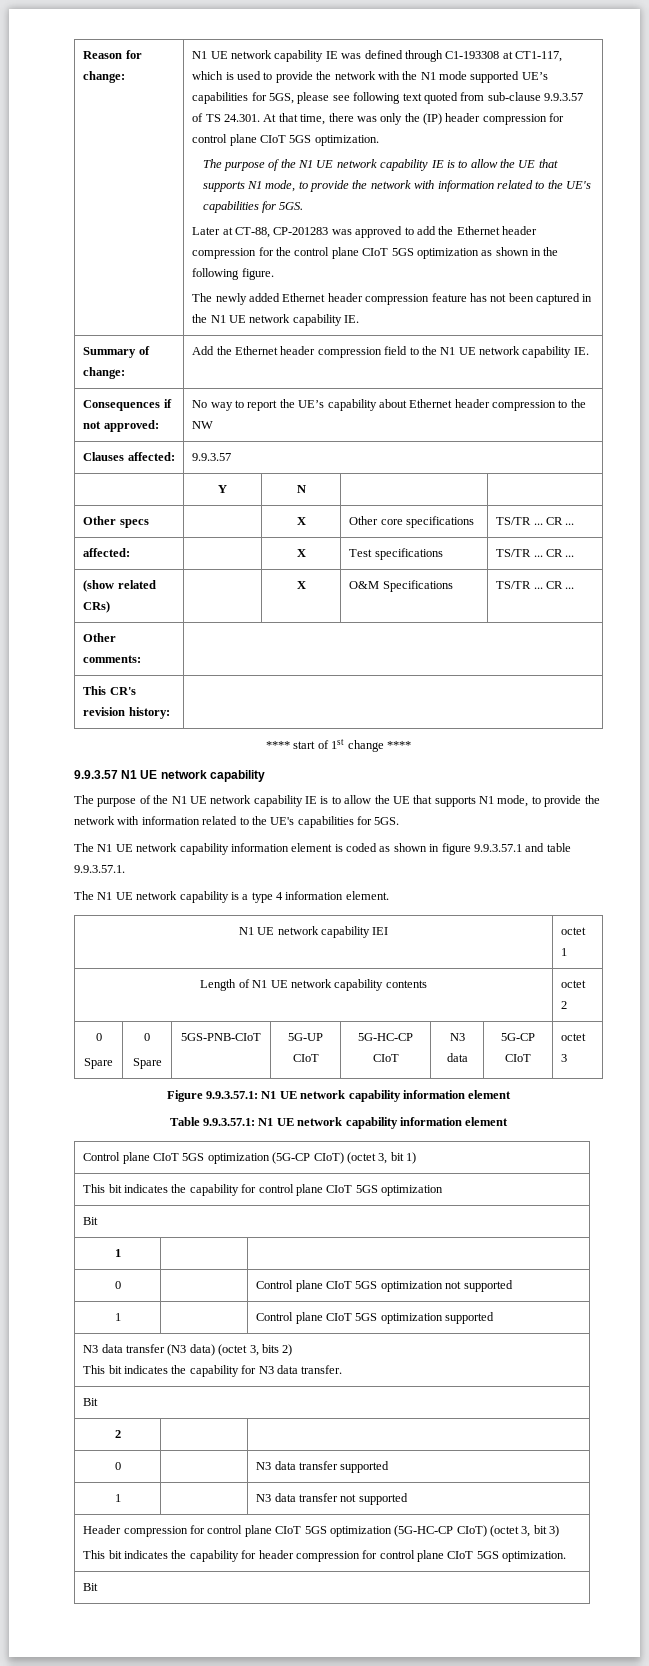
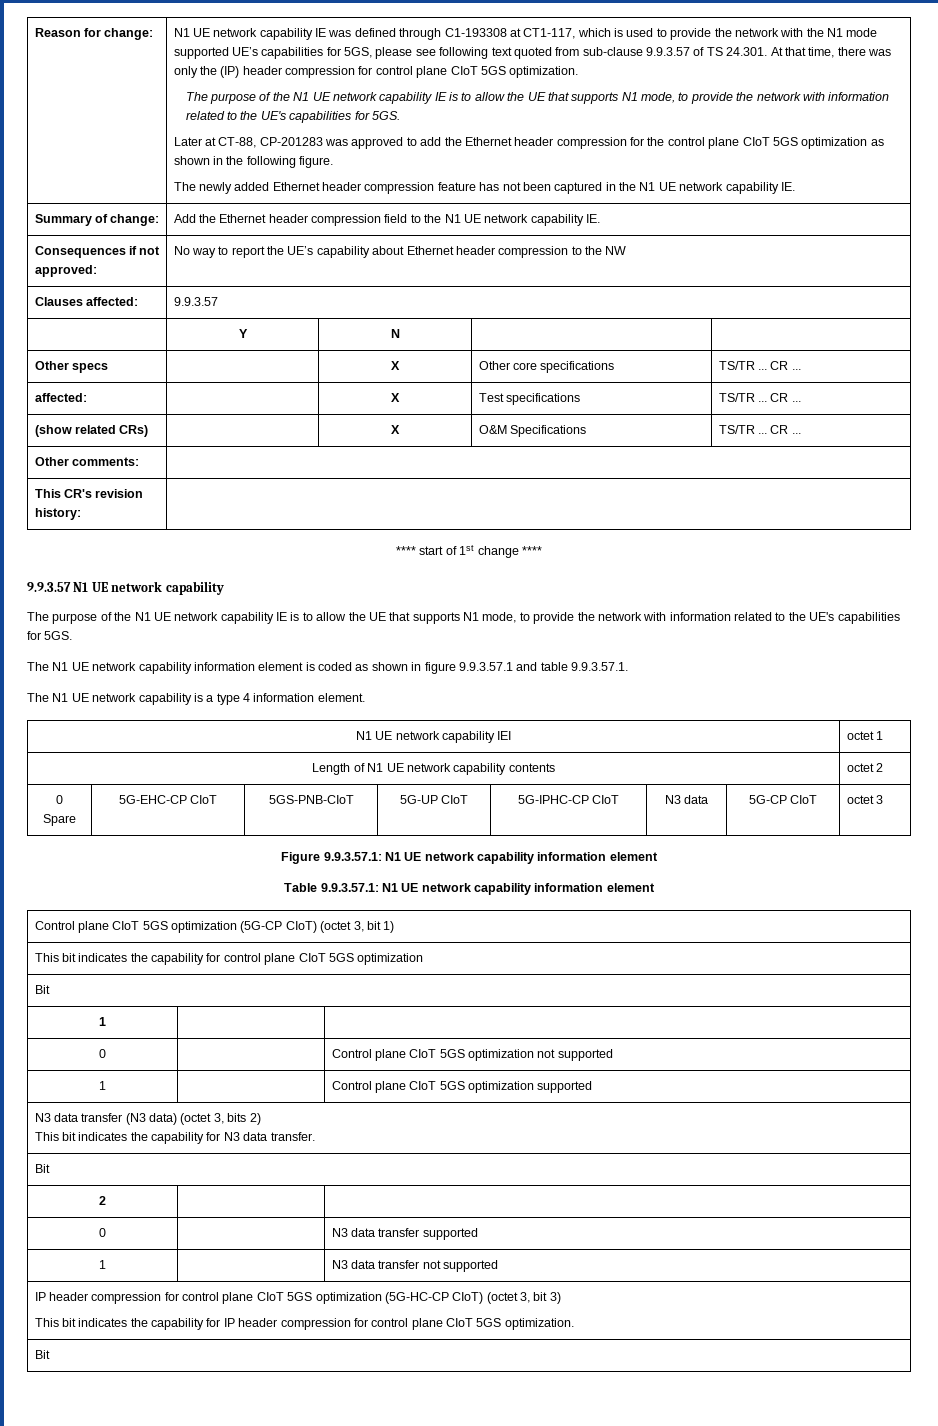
[144,1033,150,1041] [132,1058,162,1069] 0 // Spare -> [118,795,218,804] 5G-EHC-CP CIoT
[358,1033,413,1041] 5G-HC-CP -> [517,795,589,804] 5G-IPHC-CP
[83,1525,122,1534] Header -> [34,1292,88,1301] IP header
(257, 1554) none -> [223,1318,235,1327] IP

